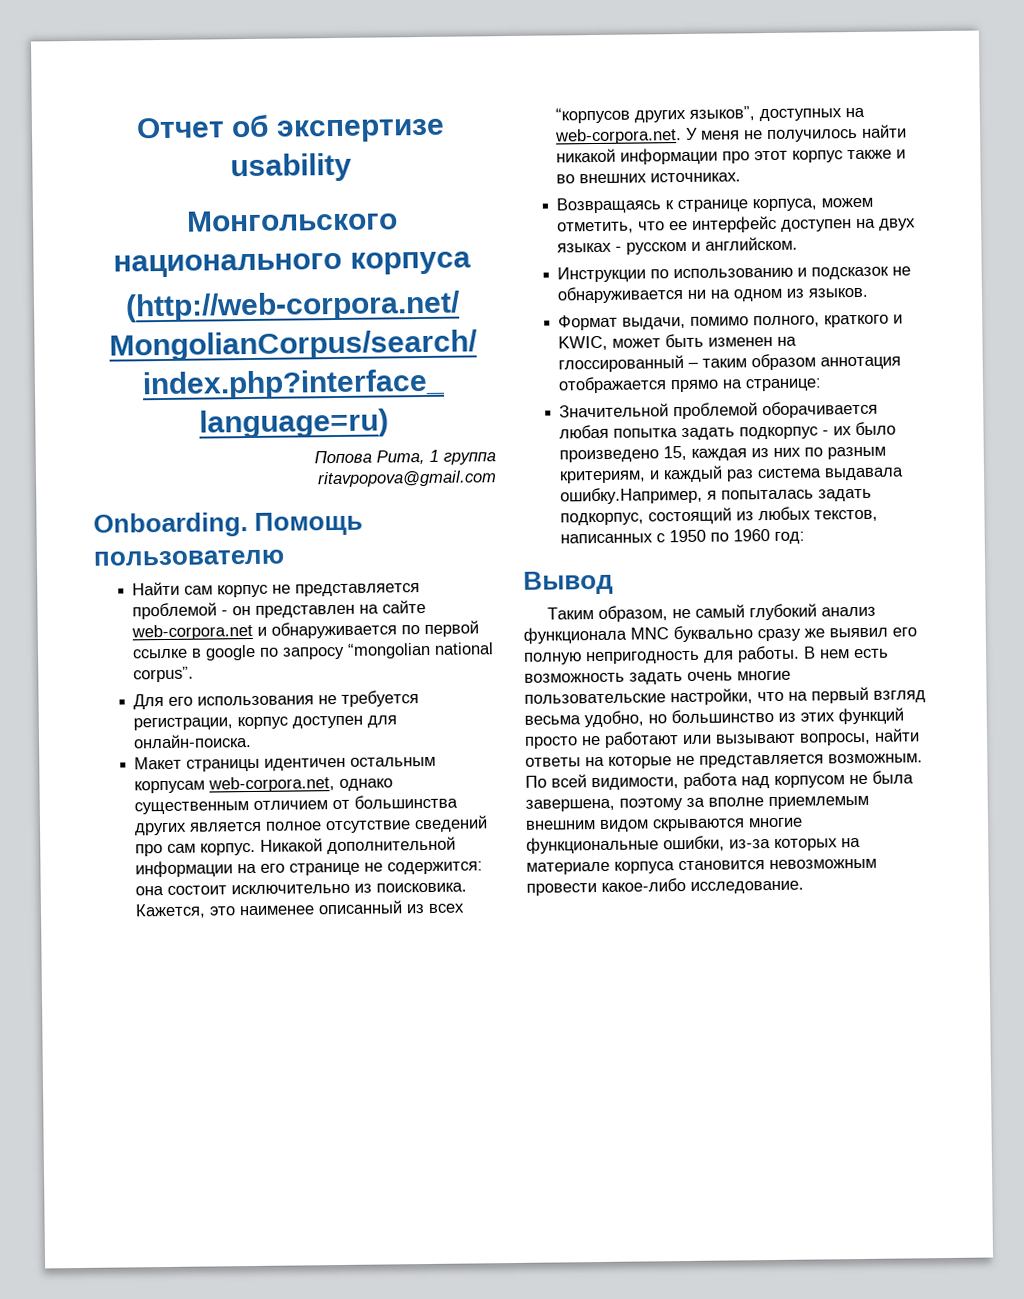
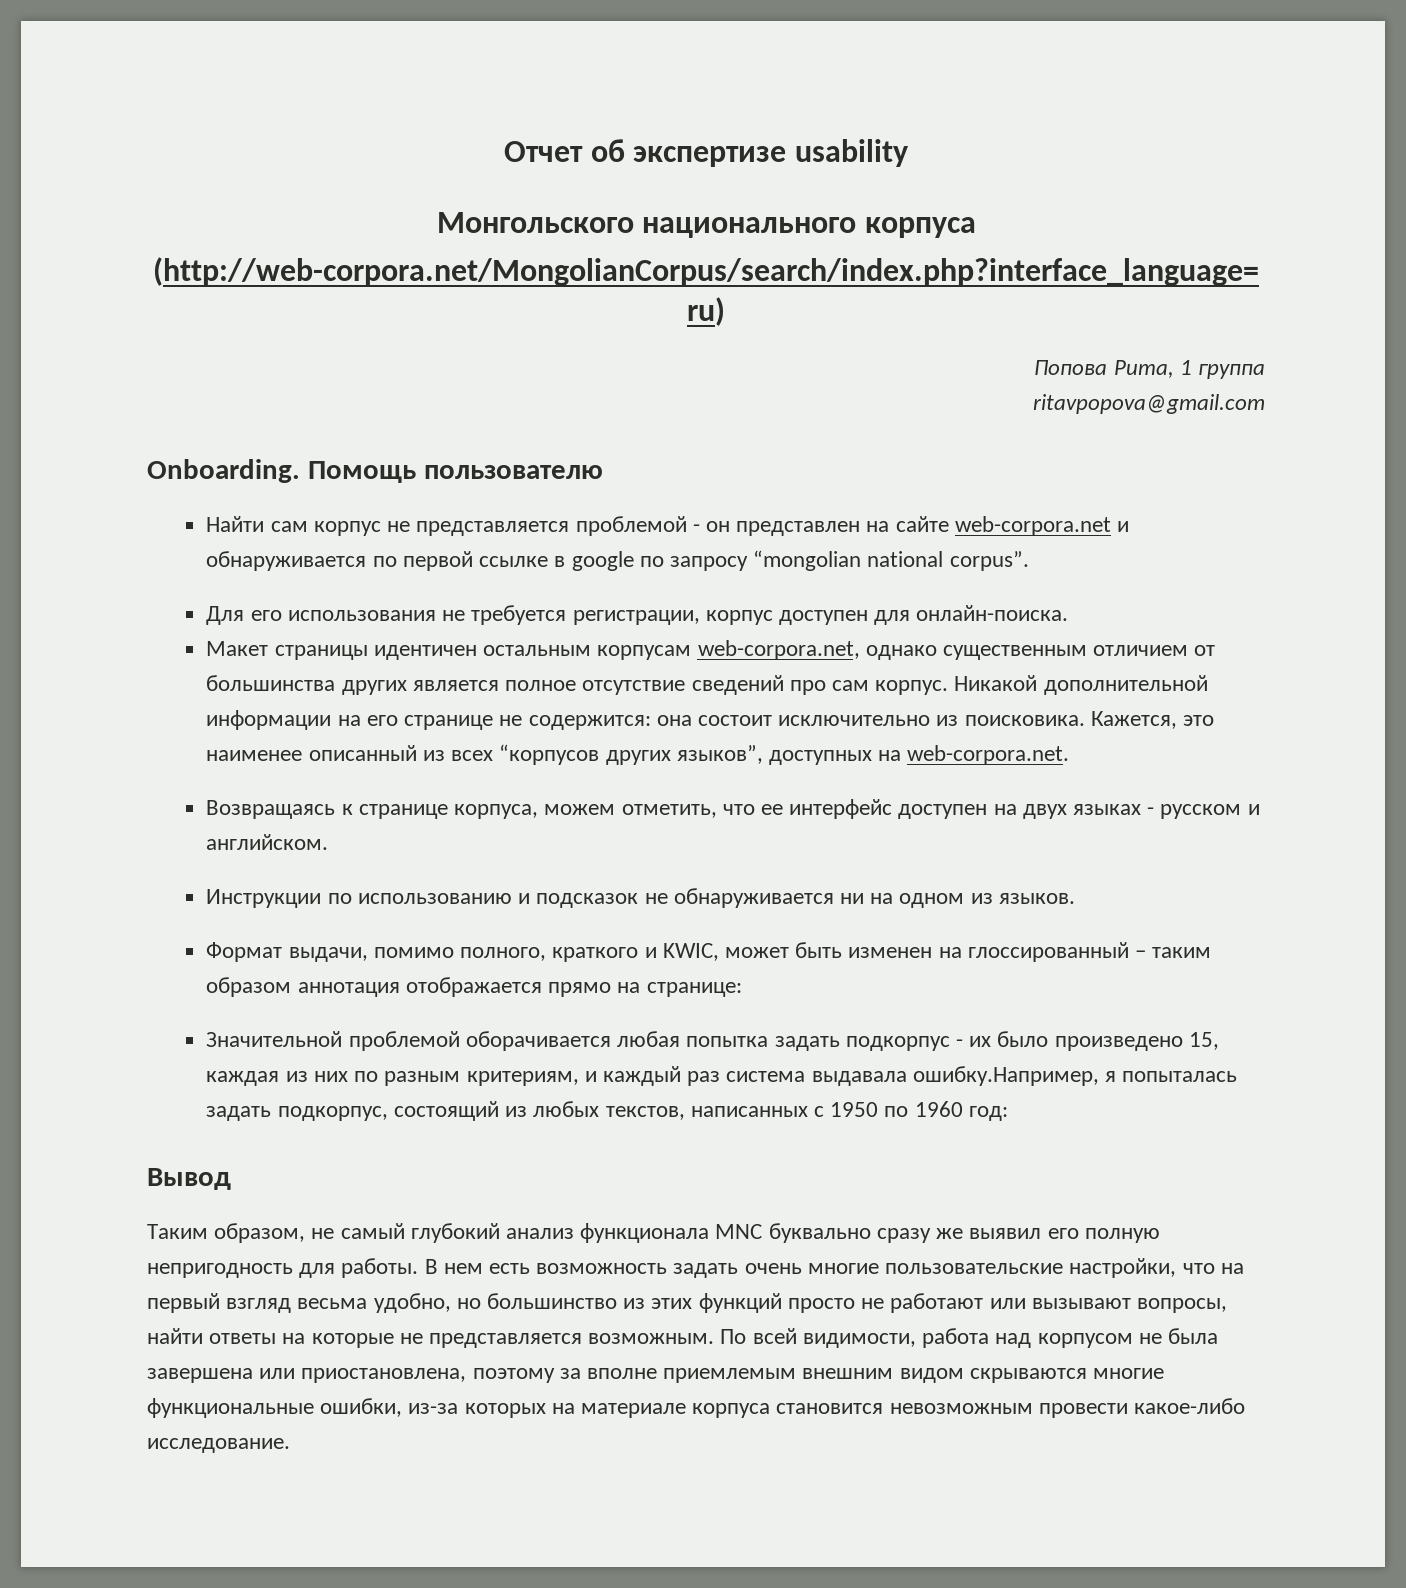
[686,124,908,143] [556,147,907,165] [556,172,742,184] У меня не получилось найти никакой информации про этот корпус также и во внешних источниках. -> (1070, 755) none
[525,798,615,812] завершена, -> [147,1368,467,1383] завершена или приостановлена,

